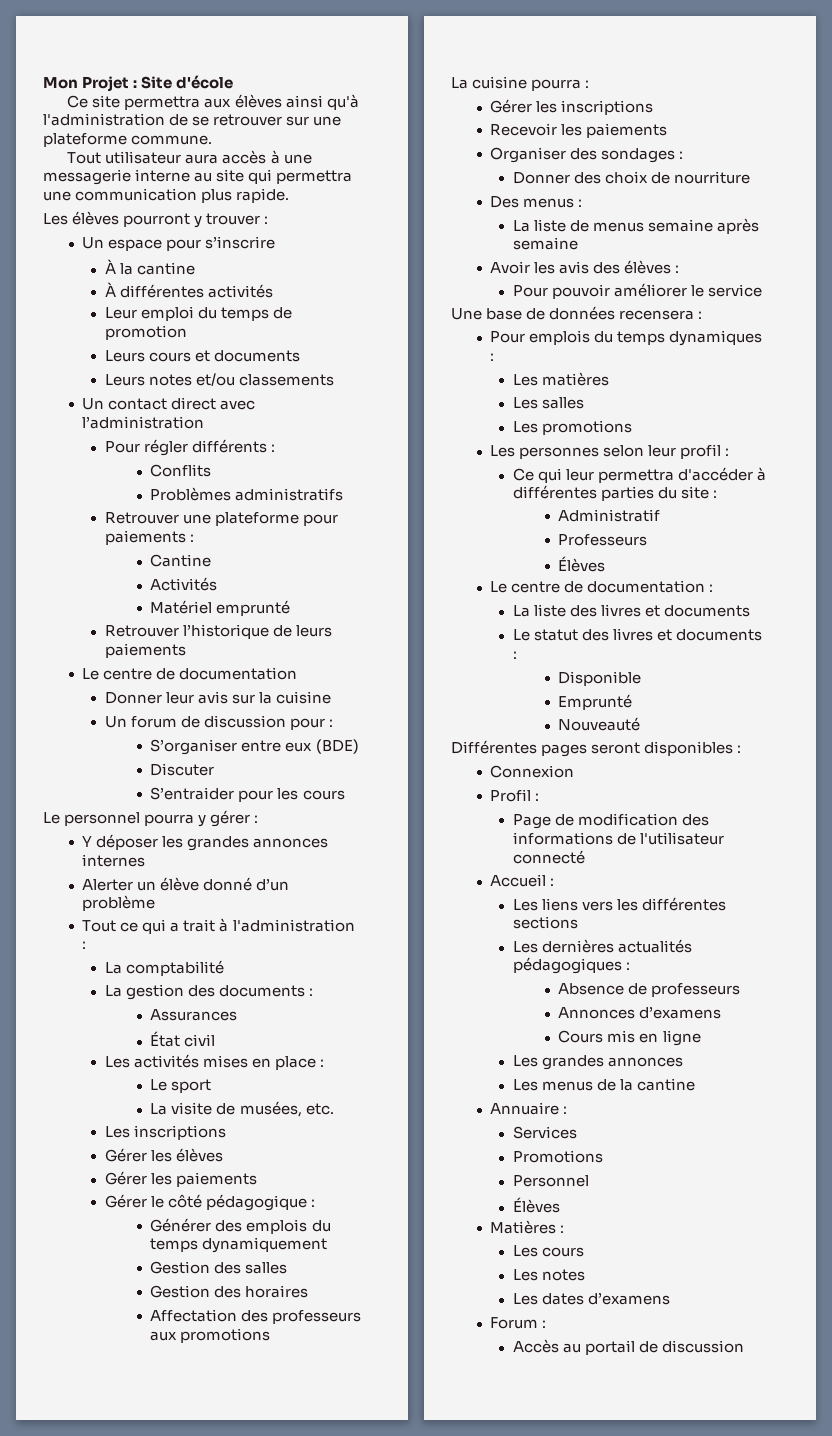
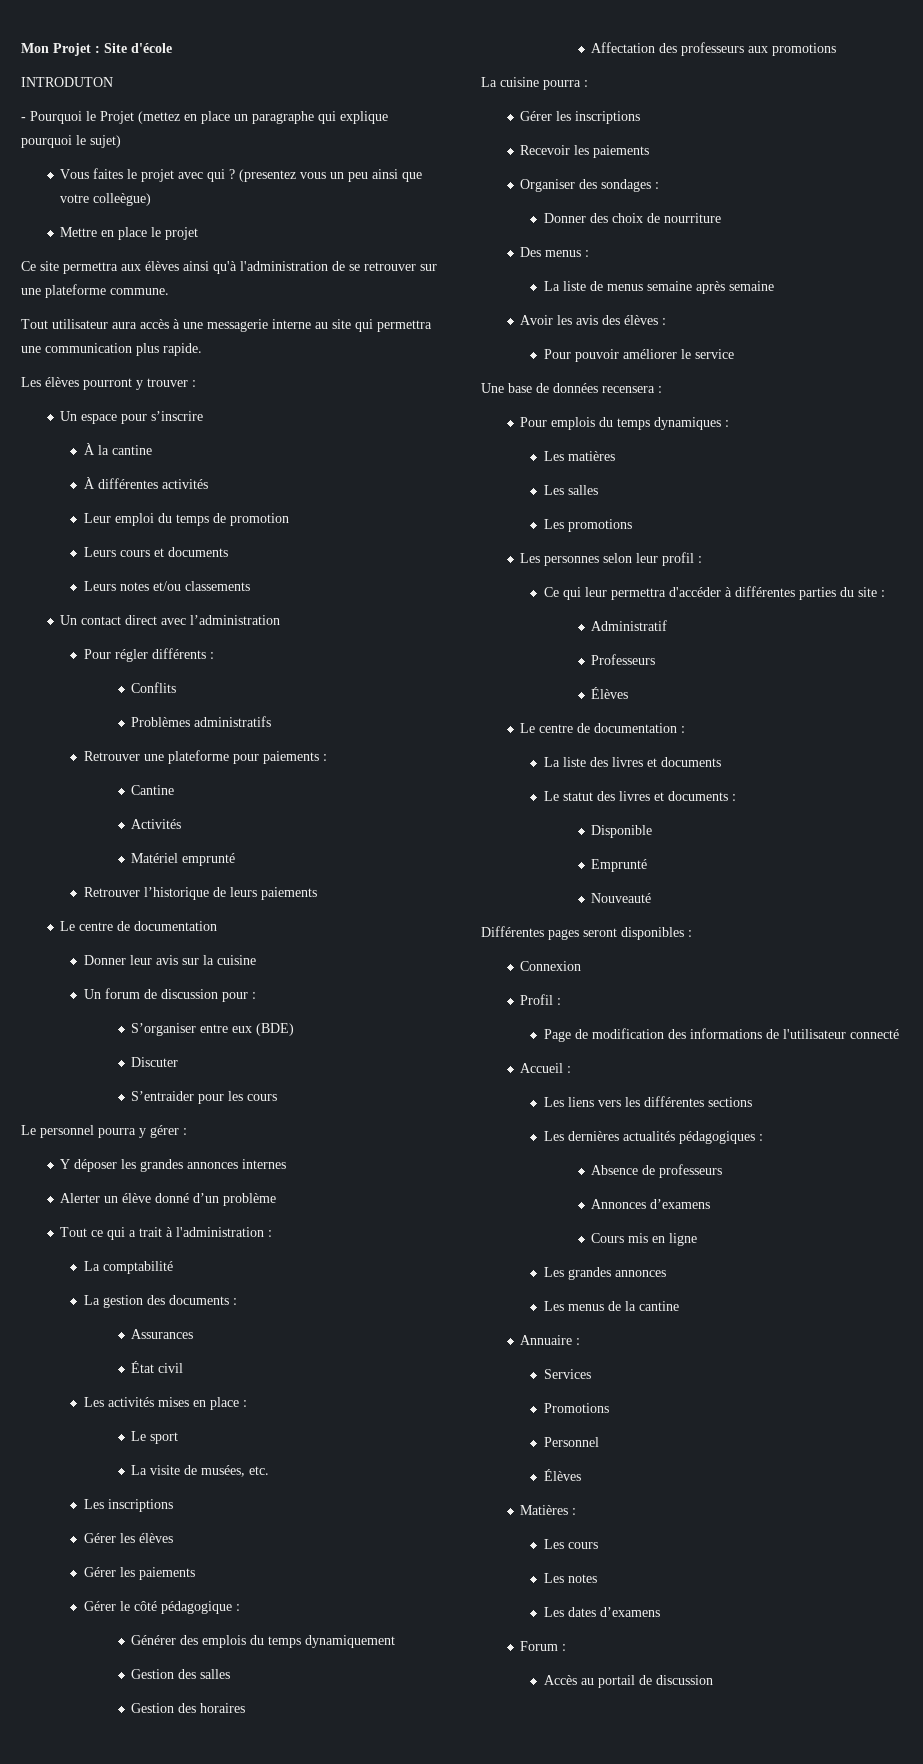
(234, 82) none -> [21,77,113,87] [21,111,388,124] [21,135,121,148] [60,168,423,182] [60,193,152,206] [60,227,199,240] // INTRODUTON // - Pourquoi le Projet (mettez en place un paragraphe qui explique pourquoi le sujet) // Vous faites le projet avec qui ? (presentez vous un peu ainsi que votre colleègue) // Mettre en place le projet

